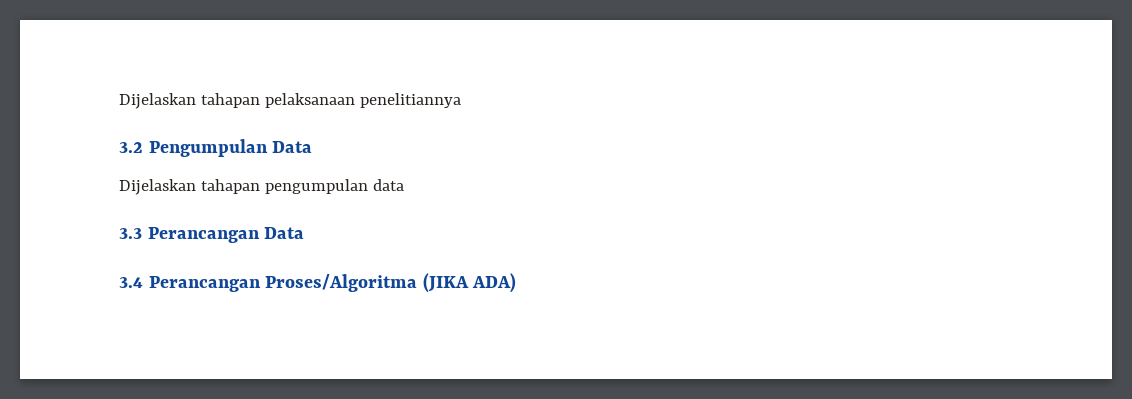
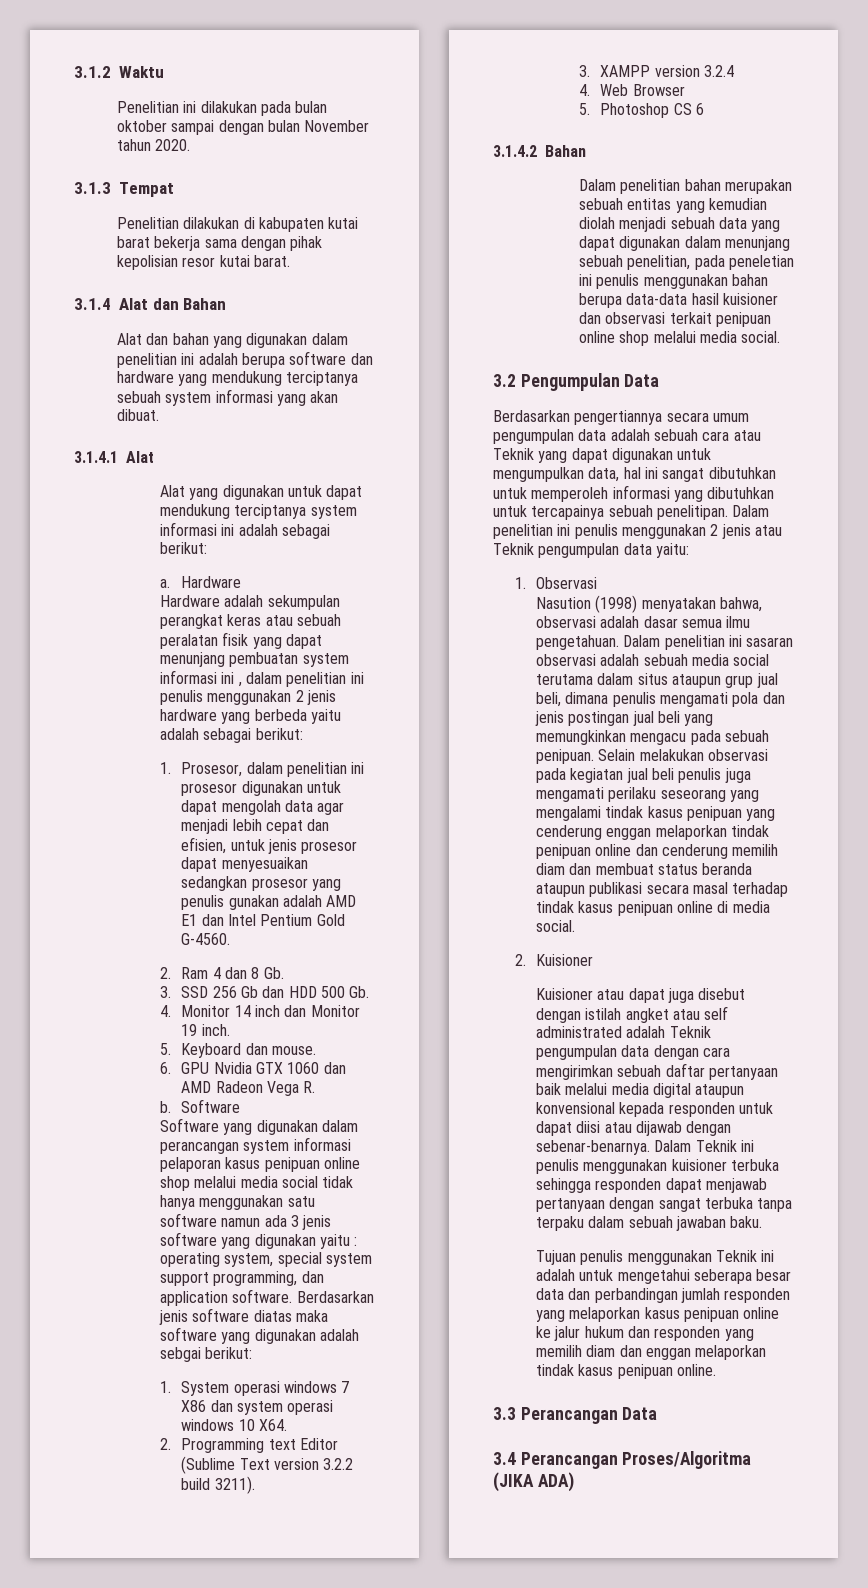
[119,93,461,109] [119,139,313,157] [119,179,404,195] Dijelaskan tahapan pelaksanaan penelitiannya // 3.2 Pengumpulan Data // Dijelaskan tahapan pengumpulan data -> [74,66,164,78] [116,101,328,116] [116,120,370,135] [116,139,191,151] [74,182,174,197] [116,217,359,232] [116,236,323,251] [116,255,290,270] [74,298,227,310] [116,333,348,348] [116,351,373,368] [116,371,358,386] [116,389,339,406] [116,409,159,421] [74,451,154,463] [159,485,363,500] [159,504,357,519] [159,522,330,539] [159,542,207,554] [159,576,242,588] [159,595,340,610] [159,614,341,629] [159,632,322,649] [159,652,349,667] [159,670,364,687] [159,690,336,705] [159,709,341,724] [159,728,303,743] [159,762,365,777] [181,781,342,796] [181,800,345,815] [181,819,330,834] [181,837,358,854] [181,857,308,872] [181,876,342,891] [181,895,357,910] [181,914,345,926] [181,933,231,945] [159,967,284,979] [159,986,370,998] [159,1005,360,1017] [181,1024,230,1036] [159,1043,317,1058] [159,1062,346,1074] [181,1081,316,1096] [159,1099,241,1113] [159,1118,358,1135] [159,1137,351,1154] [159,1157,360,1172] [159,1176,354,1191] [159,1195,315,1210] [159,1213,332,1230] [159,1232,358,1249] [159,1252,372,1267] [159,1271,324,1286] [159,1289,374,1306] [158,1308,328,1325] [159,1327,359,1344] [159,1347,253,1362] [159,1381,350,1396] [181,1400,334,1415] [181,1419,288,1431] [159,1438,339,1453] [181,1456,354,1474] [181,1476,255,1494] [578,65,735,77] [578,84,685,96] [578,103,705,118] [493,145,586,157] [578,179,792,194] [578,198,767,213] [578,217,781,232] [578,236,790,251] [578,255,794,270] [578,274,768,289] [578,293,778,308] [578,312,771,327] [578,331,781,346] [493,373,660,391] [493,410,749,425] [493,429,761,444] [493,448,712,463] [493,467,776,482] [493,485,775,502] [493,505,770,520] [493,524,782,539] [493,543,689,558] [514,577,597,589] [535,595,762,613] [535,616,751,628] [535,635,794,650] [535,654,770,666] [535,673,778,688] [535,692,785,707] [534,711,714,726] [535,730,769,745] [535,749,768,764] [535,768,751,783] [535,787,759,802] [535,806,776,821] [535,825,769,840] [535,844,779,859] [535,863,753,875] [535,882,789,897] [535,901,770,916] [535,920,575,932] [514,954,593,966] [535,988,746,1003] [535,1006,729,1023] [535,1026,711,1038] [535,1045,730,1060] [535,1063,778,1080] [535,1083,745,1098] [535,1102,773,1117] [535,1121,732,1136] [535,1140,754,1155] [535,1159,779,1174] [535,1178,767,1193] [535,1197,793,1212] [535,1216,763,1231] [535,1250,775,1265] [535,1269,792,1284] [535,1288,791,1303] [535,1307,780,1322] [535,1326,754,1341] [535,1345,767,1360] [535,1364,716,1379] 3.1.2 Waktu // Penelitian ini dilakukan pada bulan oktober sampai dengan bulan November tahun 2020. // 3.1.3 Tempat // Penelitian dilakukan di kabupaten kutai barat bekerja sama dengan pihak kepolisian resor kutai barat. // 3.1.4 Alat dan Bahan // Alat dan bahan yang digunakan dalam penelitian ini adalah berupa software dan hardware yang mendukung terciptanya sebuah system informasi yang akan dibuat. // 3.1.4.1 Alat // Alat yang digunakan untuk dapat mendukung terciptanya system informasi ini adalah sebagai berikut: // a. Hardware // Hardware adalah sekumpulan perangkat keras atau sebuah peralatan fisik yang dapat menunjang pembuatan system informasi ini , dalam penelitian ini penulis menggunakan 2 jenis hardware yang berbeda yaitu adalah sebagai berikut: // 1. Prosesor, dalam penelitian ini prosesor digunakan untuk dapat mengolah data agar menjadi lebih cepat dan efisien, untuk jenis prosesor dapat menyesuaikan sedangkan prosesor yang penulis gunakan adalah AMD E1 dan Intel Pentium Gold G-4560. // 2. Ram 4 dan 8 Gb. // 3. SSD 256 Gb dan HDD 500 Gb. // 4. Monitor 14 inch dan Monitor 19 inch. // 5. Keyboard dan mouse. // 6. GPU Nvidia GTX 1060 dan AMD Radeon Vega R. // b. Software // Software yang digunakan dalam perancangan system informasi pelaporan kasus penipuan online shop melalui media social tidak hanya menggunakan satu software namun ada 3 jenis software yang digunakan yaitu : operating system, special system support programming, dan application software. Berdasarkan jenis software diatas maka software yang digunakan adalah sebgai berikut: // 1. System operasi windows 7 X86 dan system operasi windows 10 X64. // 2. Programming text Editor (Sublime Text version 3.2.2 build 3211). // 3. XAMPP version 3.2.4 // 4. Web Browser // 5. Photoshop CS 6 // 3.1.4.2 Bahan // Dalam penelitian bahan merupakan sebuah entitas yang kemudian diolah menjadi sebuah data yang dapat digunakan dalam menunjang sebuah penelitian, pada peneletian ini penulis menggunakan bahan berupa data-data hasil kuisioner dan observasi terkait penipuan online shop melalui media social. // 3.2 Pengumpulan Data // Berdasarkan pengertiannya secara umum pengumpulan data adalah sebuah cara atau Teknik yang dapat digunakan untuk mengumpulkan data, hal ini sangat dibutuhkan untuk memperoleh informasi yang dibutuhkan untuk tercapainya sebuah penelitipan. Dalam penelitian ini penulis menggunakan 2 jenis atau Teknik pengumpulan data yaitu: // 1. Observasi // Nasution (1998) menyatakan bahwa, observasi adalah dasar semua ilmu pengetahuan. Dalam penelitian ini sasaran observasi adalah sebuah media social terutama dalam situs ataupun grup jual beli, dimana penulis mengamati pola dan jenis postingan jual beli yang memungkinkan mengacu pada sebuah penipuan. Selain melakukan observasi pada kegiatan jual beli penulis juga mengamati perilaku seseorang yang mengalami tindak kasus penipuan yang cenderung enggan melaporkan tindak penipuan online dan cenderung memilih diam dan membuat status beranda ataupun publikasi secara masal terhadap tindak kasus penipuan online di media social. // 2. Kuisioner // Kuisioner atau dapat juga disebut dengan istilah angket atau self administrated adalah Teknik pengumpulan data dengan cara mengirimkan sebuah daftar pertanyaan baik melalui media digital ataupun konvensional kepada responden untuk dapat diisi atau dijawab dengan sebenar-benarnya. Dalam Teknik ini penulis menggunakan kuisioner terbuka sehingga responden dapat menjawab pertanyaan dengan sangat terbuka tanpa terpaku dalam sebuah jawaban baku. // Tujuan penulis menggunakan Teknik ini adalah untuk mengetahui seberapa besar data dan perbandingan jumlah responden yang melaporkan kasus penipuan online ke jalur hukum dan responden yang memilih diam dan enggan melaporkan tindak kasus penipuan online.

